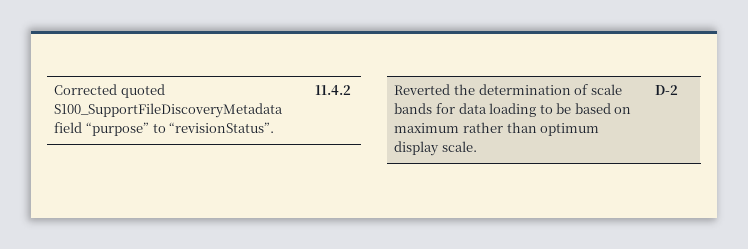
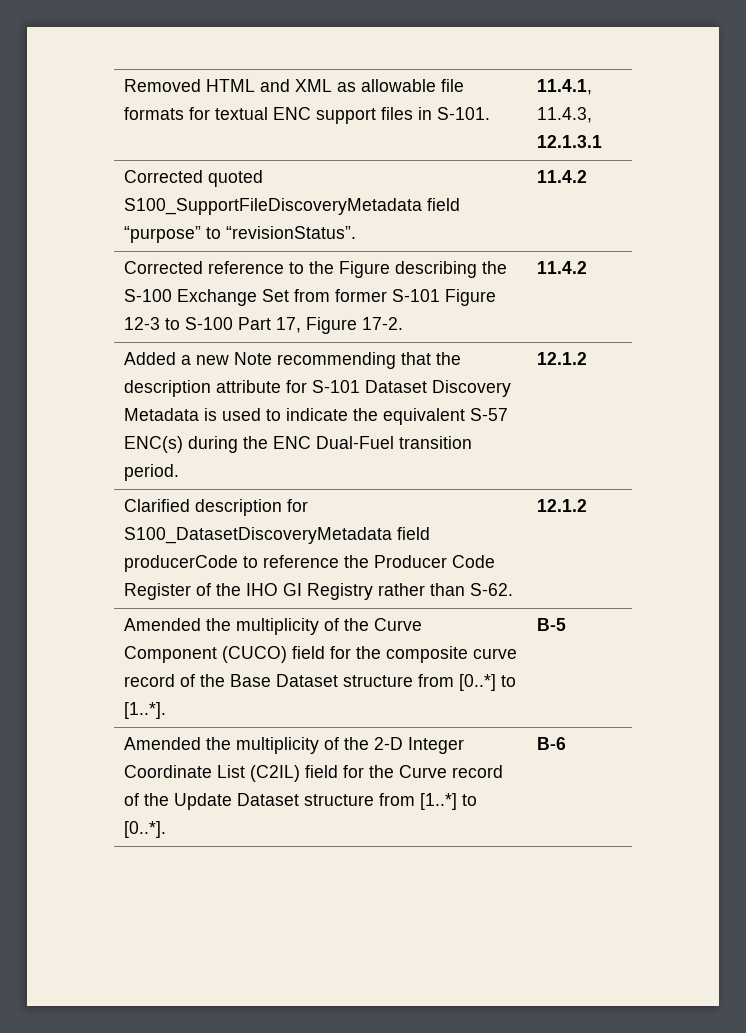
(54, 89) none -> [123,79,464,92] [123,107,490,124] [536,79,592,95] [536,107,592,123] [536,135,602,148] Removed HTML and XML as allowable file formats for textual ENC support files in S-101. | 11.4.1, 11.4.3, 12.1.3.1 //
[394,84,622,95] [394,103,632,117] [394,122,600,136] [394,141,477,156] [655,85,679,95] Reverted the determination of scale bands for data loading to be based on maximum rather than optimum display scale. | D-2 -> [123,261,507,278] [123,289,496,306] [123,317,403,334] [536,261,587,274] [123,352,461,369] [123,380,511,397] [123,408,508,425] [123,436,472,453] [123,464,179,481] [536,352,587,365] [123,499,308,516] [123,527,430,544] [123,555,495,572] [123,583,513,600] [536,499,587,512] [123,618,422,635] [123,646,517,663] [123,674,516,691] [123,702,166,719] [536,618,566,631] [123,737,464,754] [123,765,503,782] [123,793,477,810] [123,821,166,838] [536,737,566,750] Corrected reference to the Figure describing the S-100 Exchange Set from former S-101 Figure 12-3 to S-100 Part 17, Figure 17-2. | 11.4.2 // Added a new Note recommending that the description attribute for S-101 Dataset Discovery Metadata is used to indicate the equivalent S-57 ENC(s) during the ENC Dual-Fuel transition period. | 12.1.2 // Clarified description for S100_DatasetDiscoveryMetadata field producerCode to reference the Producer Code Register of the IHO GI Registry rather than S-62. | 12.1.2 // Amended the multiplicity of the Curve Component (CUCO) field for the composite curve record of the Base Dataset structure from [0..*] to [1..*]. | B-5 // Amended the multiplicity of the 2-D Integer Coordinate List (C2IL) field for the Curve record of the Update Dataset structure from [1..*] to [0..*]. | B-6

